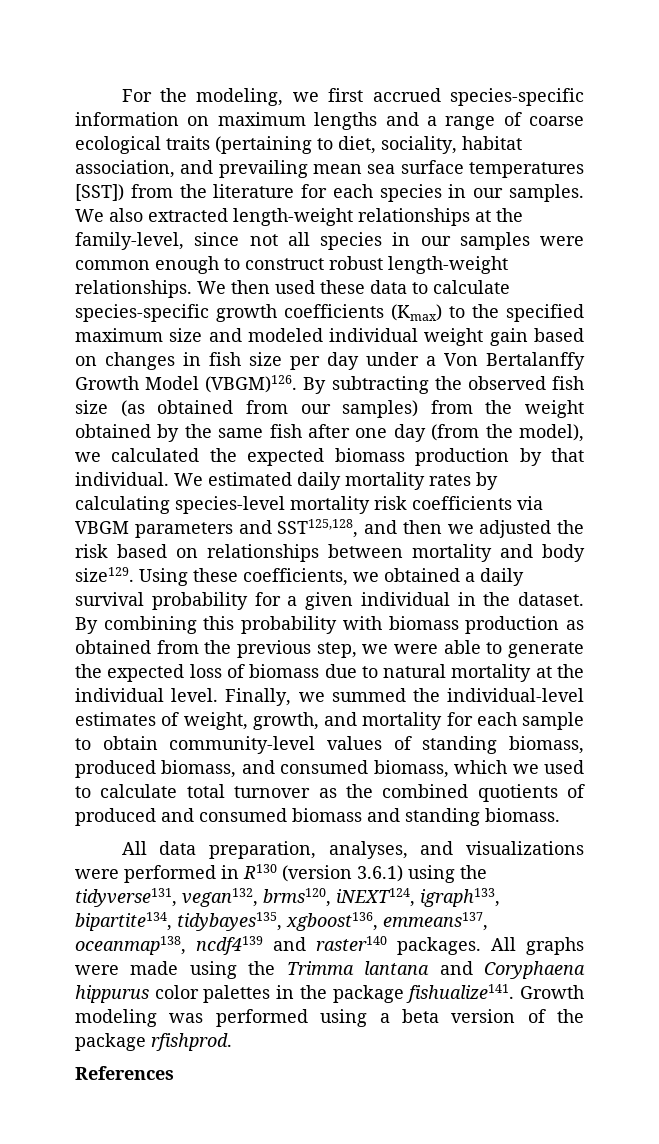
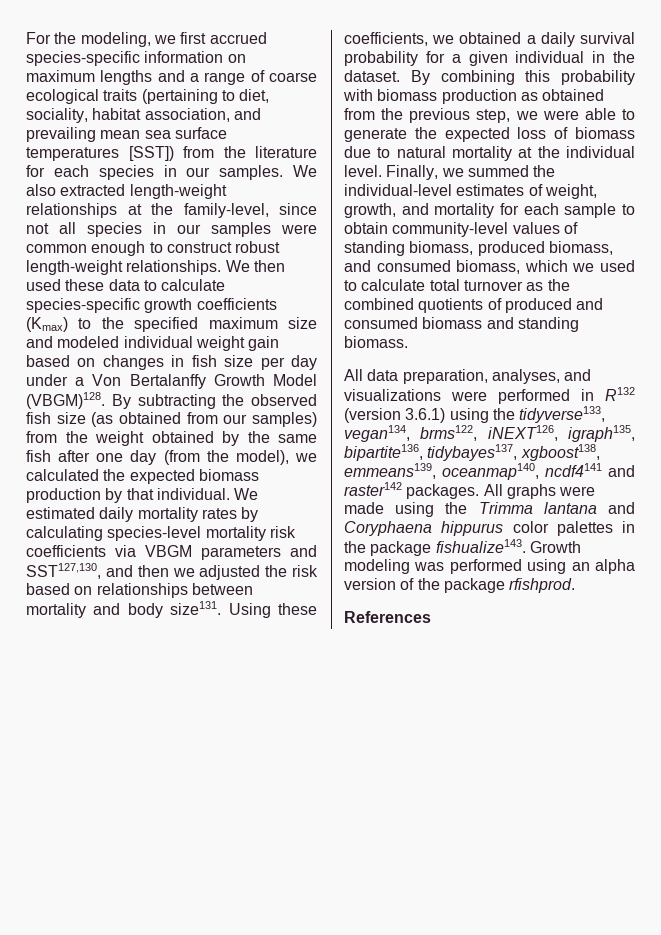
[205,375,298,393] (VBGM)126. -> [26,392,105,409] (VBGM)128.
[277,519,359,538] SST125,128, -> [26,563,101,579] SST127,130,
[75,567,134,582] size129. -> [170,601,222,615] size131.
[243,864,277,879] R130 -> [605,387,635,401] R132
[75,888,500,907] [75,912,488,931] [75,936,387,955] tidyverse131, vegan132, brms120, iNEXT124, igraph133, bipartite134, tidybayes135, xgboost136, emmeans137, oceanmap138, ncdf4139 and raster140 -> [519,406,606,423] [344,425,635,442] [344,444,600,461] [344,463,635,480] [344,482,402,496] tidyverse133, vegan134, brms122, iNEXT126, igraph135, bipartite136, tidybayes137, xgboost138, emmeans139, oceanmap140, ncdf4141 and raster142
[406,984,515,1003] fishualize141. -> [435,539,526,553] fishualize143.
[379,1009,439,1023] a beta -> [571,559,635,574] an alpha

